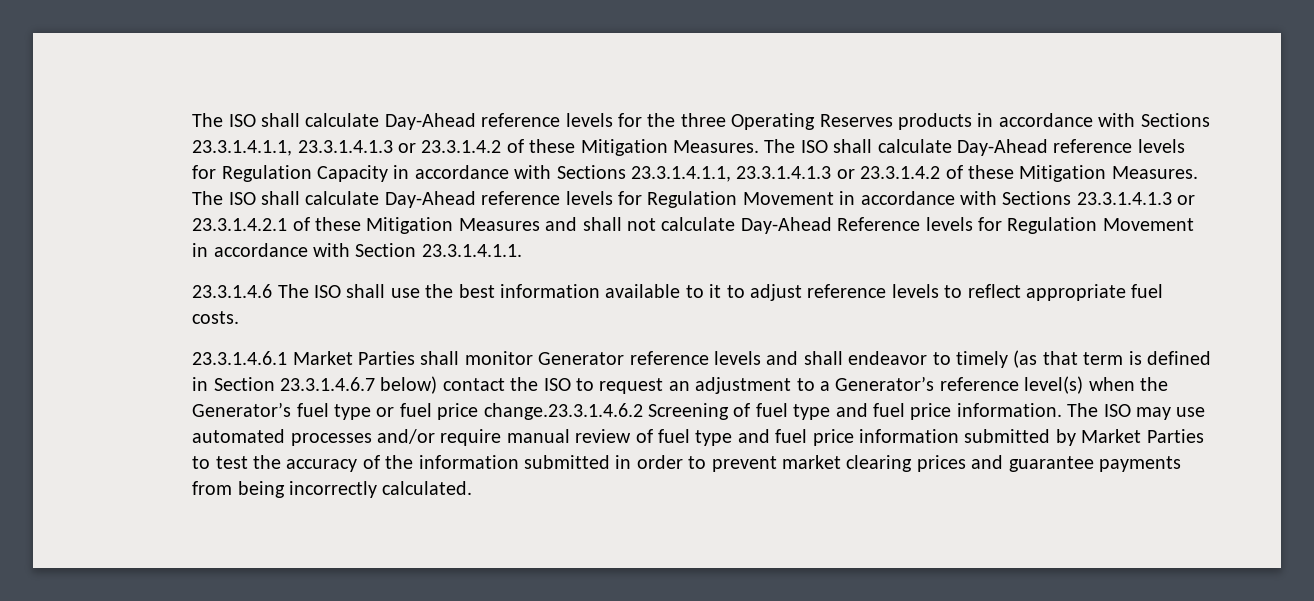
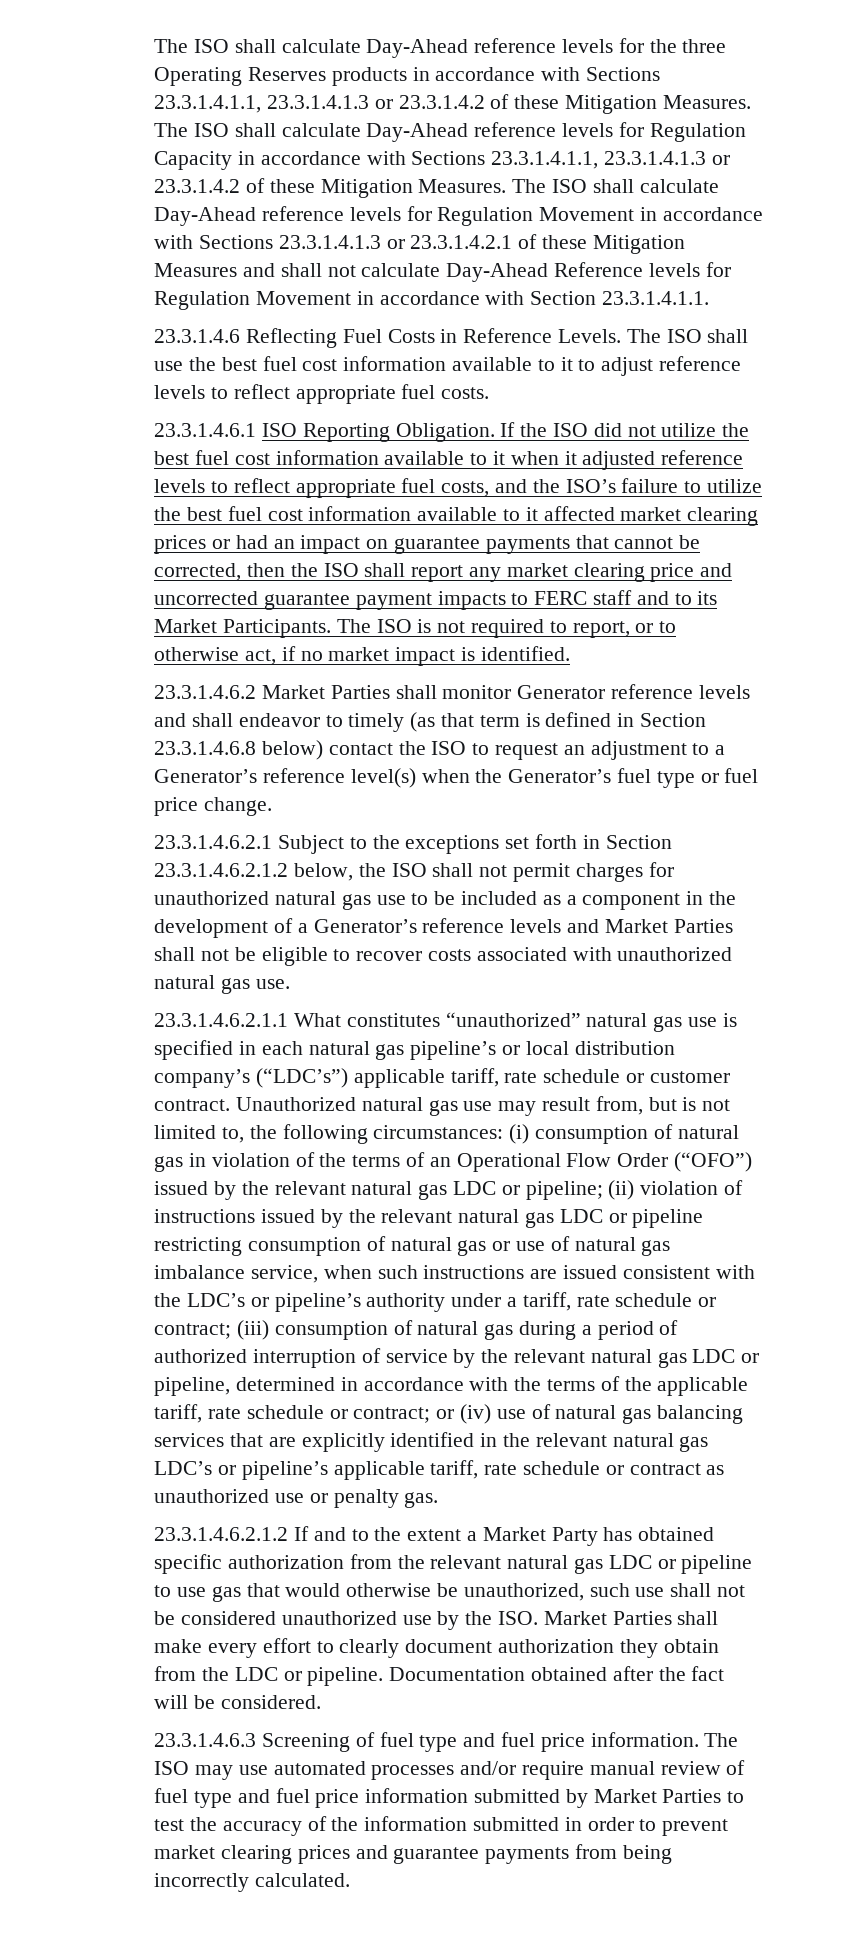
(273, 291) none -> [246,328,622,348] Reflecting Fuel Costs in Reference Levels.
(495, 291) none -> [262,356,338,371] fuel cost
(288, 358) none -> [262,422,750,442] [154,450,744,470] [154,478,763,498] [154,506,759,526] [154,535,701,554] [154,563,733,582] [154,590,718,610] [154,619,677,638] [154,646,570,666] [154,685,257,699] ISO Reporting Obligation. If the ISO did not utilize the best fuel cost information available to it when it adjusted reference levels to reflect appropriate fuel costs, and the ISO’s failure to utilize the best fuel cost information available to it affected market clearing prices or had an impact on guarantee payments that cannot be corrected, then the ISO shall report any market clearing price and uncorrected guarantee payment impacts to FERC staff and to its Market Participants. The ISO is not required to report, or to otherwise act, if no market impact is identified. // 23.3.1.4.6.2
[280,377,376,391] 23.3.1.4.6.7 -> [154,741,257,755] 23.3.1.4.6.8
[483,403,643,420] change.23.3.1.4.6.2 -> [204,797,273,816] [154,834,672,854] [154,862,674,882] [154,891,737,910] [154,918,733,938] [154,947,733,966] [154,975,290,994] [154,1012,737,1032] [154,1040,675,1060] [154,1068,730,1088] [154,1096,731,1116] [154,1124,739,1144] [154,1152,753,1172] [154,1180,744,1200] [154,1209,704,1228] [154,1236,671,1256] [154,1265,755,1283] [154,1292,717,1312] [154,1320,679,1340] [154,1348,760,1368] [154,1376,749,1396] [154,1404,744,1424] [154,1432,709,1452] [154,1460,725,1480] [154,1489,439,1508] [154,1526,715,1546] [154,1554,753,1574] [154,1583,746,1602] [154,1611,719,1630] [154,1638,719,1658] [154,1666,725,1686] [154,1695,321,1709] [154,1733,257,1747] change. // 23.3.1.4.6.2.1 Subject to the exceptions set forth in Section 23.3.1.4.6.2.1.2 below, the ISO shall not permit charges for unauthorized natural gas use to be included as a component in the development of a Generator’s reference levels and Market Parties shall not be eligible to recover costs associated with unauthorized natural gas use. // 23.3.1.4.6.2.1.1 What constitutes “unauthorized” natural gas use is specified in each natural gas pipeline’s or local distribution company’s (“LDC’s”) applicable tariff, rate schedule or customer contract. Unauthorized natural gas use may result from, but is not limited to, the following circumstances: (i) consumption of natural gas in violation of the terms of an Operational Flow Order (“OFO”) issued by the relevant natural gas LDC or pipeline; (ii) violation of instructions issued by the relevant natural gas LDC or pipeline restricting consumption of natural gas or use of natural gas imbalance service, when such instructions are issued consistent with the LDC’s or pipeline’s authority under a tariff, rate schedule or contract; (iii) consumption of natural gas during a period of authorized interruption of service by the relevant natural gas LDC or pipeline, determined in accordance with the terms of the applicable tariff, rate schedule or contract; or (iv) use of natural gas balancing services that are explicitly identified in the relevant natural gas LDC’s or pipeline’s applicable tariff, rate schedule or contract as unauthorized use or penalty gas. // 23.3.1.4.6.2.1.2 If and to the extent a Market Party has obtained specific authorization from the relevant natural gas LDC or pipeline to use gas that would otherwise be unauthorized, such use shall not be considered unauthorized use by the ISO. Market Parties shall make every effort to clearly document authorization they obtain from the LDC or pipeline. Documentation obtained after the fact will be considered. // 23.3.1.4.6.3

